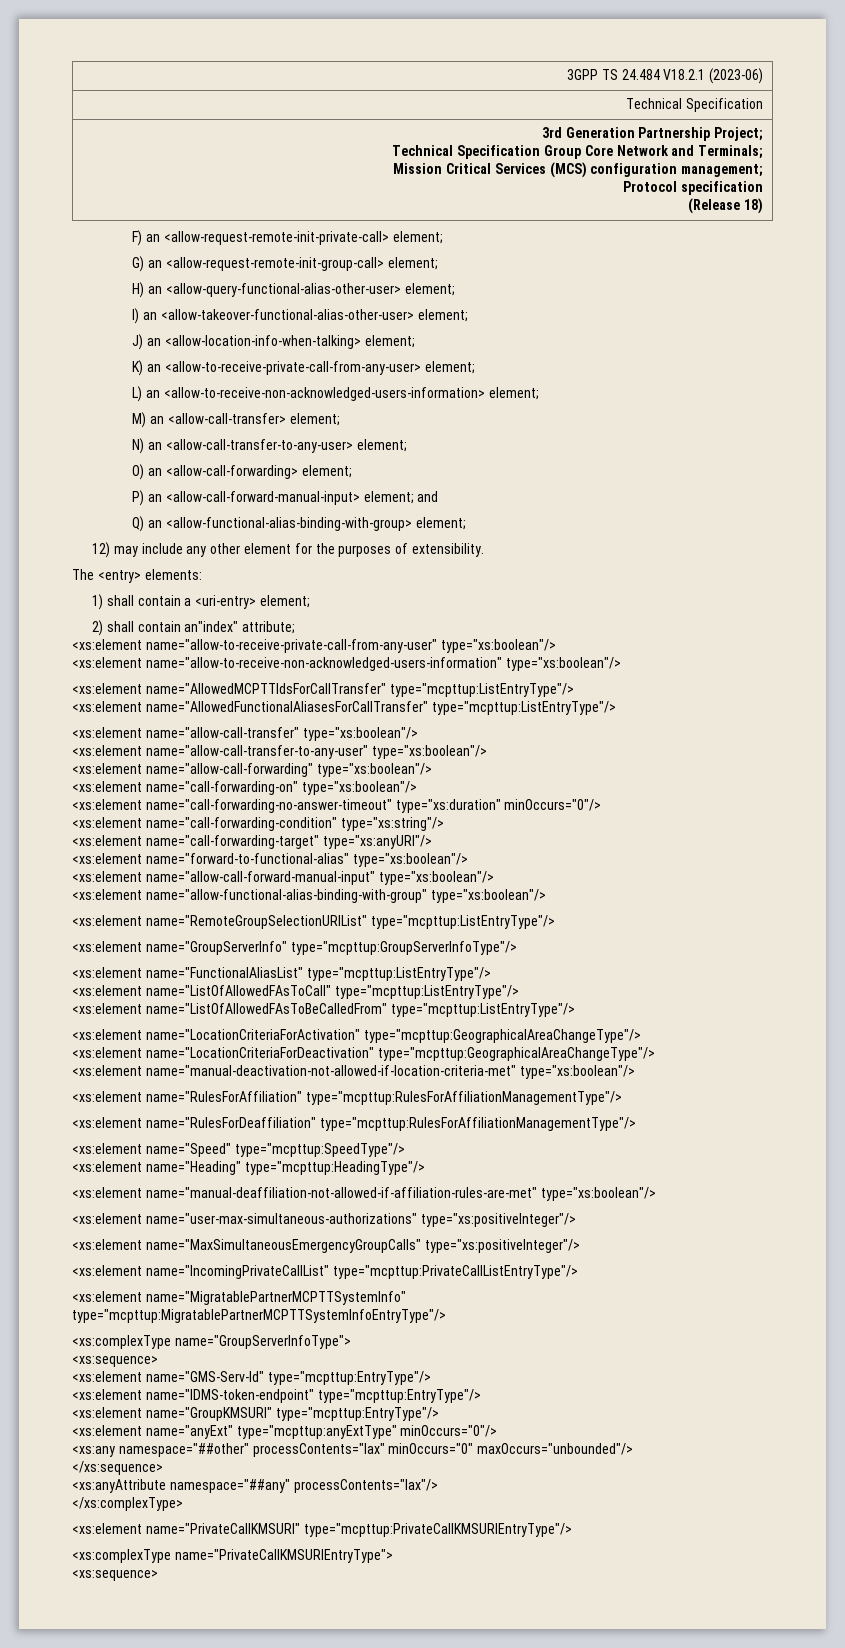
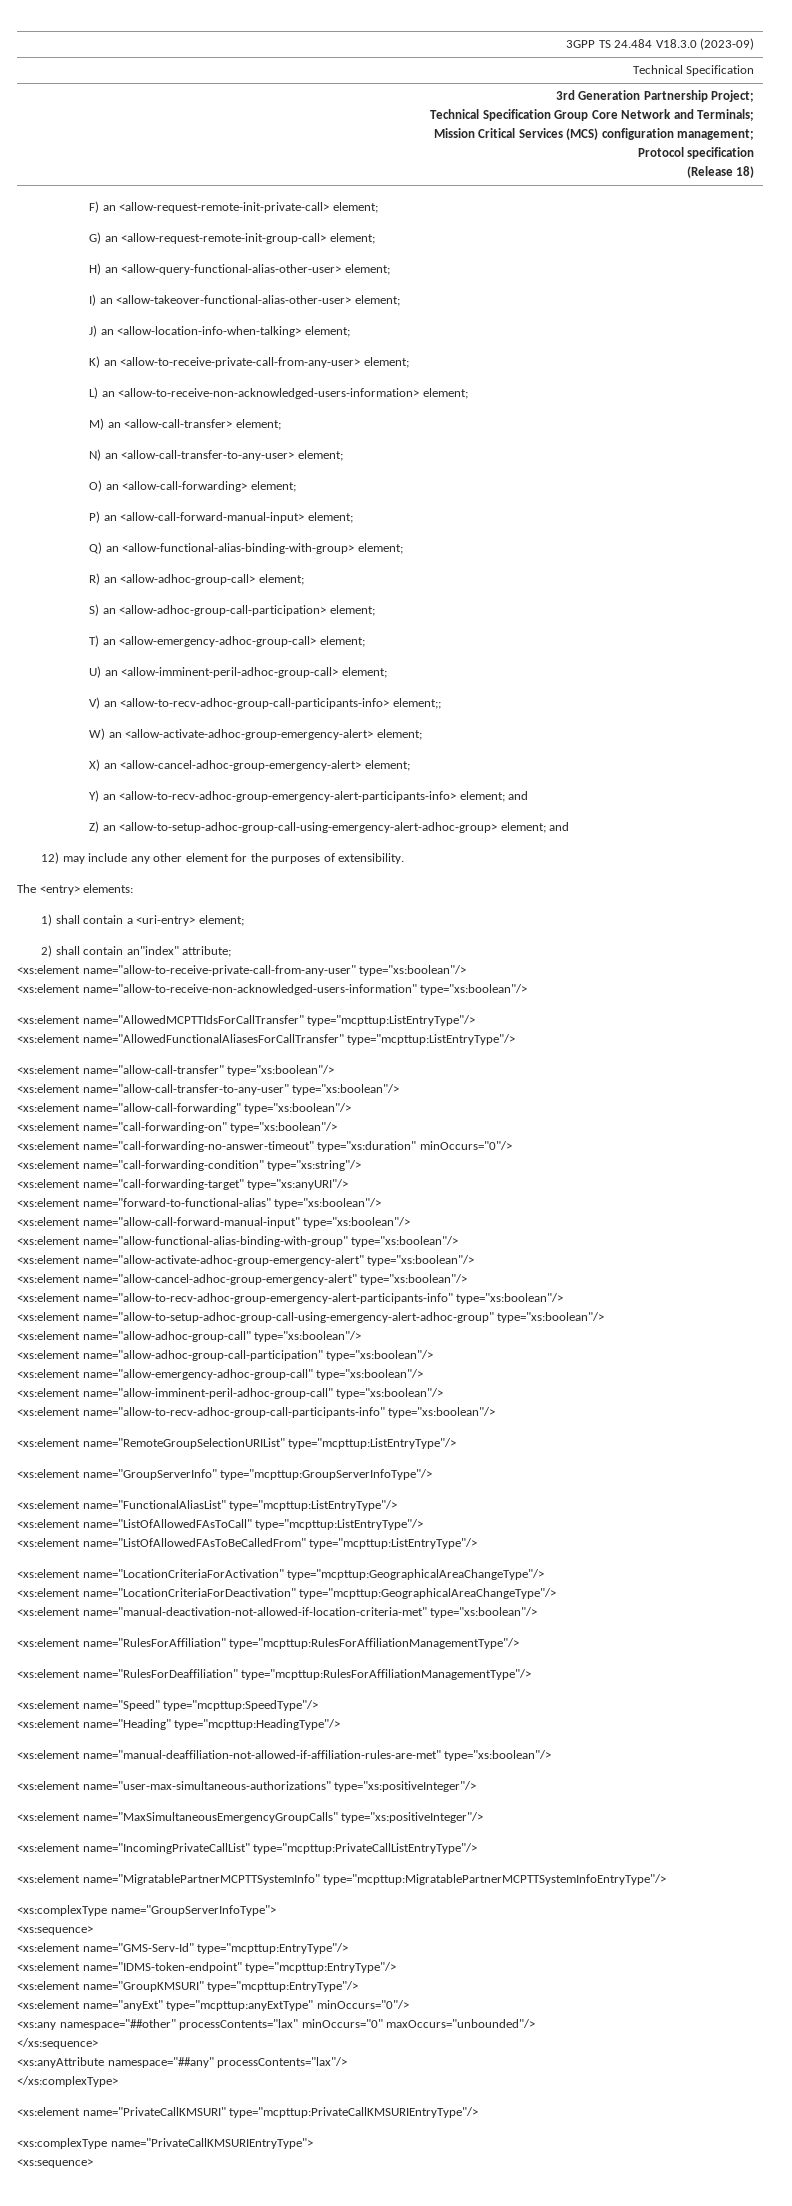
[663,68,764,84] V18.2.1 (2023-06) -> [655,38,755,50] V18.3.0 (2023-09)
[417,491,439,502] and -> (353, 517) none
(466, 523) none -> [89,573,304,585] [89,604,375,616] [89,635,365,647] [89,666,387,678] [89,697,441,709] [89,728,422,740] [89,759,410,771] [89,790,529,802] [89,821,570,833] // R) an <allow-adhoc-group-call> element; // S) an <allow-adhoc-group-call-participation> element; // T) an <allow-emergency-adhoc-group-call> element; // U) an <allow-imminent-peril-adhoc-group-call> element; // V) an <allow-to-recv-adhoc-group-call-participants-info> element;; // W) an <allow-activate-adhoc-group-emergency-alert> element; // X) an <allow-cancel-adhoc-group-emergency-alert> element; // Y) an <allow-to-recv-adhoc-group-emergency-alert-participants-info> element; and // Z) an <allow-to-setup-adhoc-group-call-using-emergency-alert-adhoc-group> element; and
(546, 896) none -> [17,1255,475,1266] [17,1274,468,1285] [17,1293,564,1304] [17,1312,605,1323] [17,1331,362,1342] [17,1350,434,1361] [17,1369,424,1380] [17,1388,444,1399] [17,1407,496,1418] // <xs:element name="allow-activate-adhoc-group-emergency-alert" type="xs:boolean"/> // <xs:element name="allow-cancel-adhoc-group-emergency-alert" type="xs:boolean"/> // <xs:element name="allow-to-recv-adhoc-group-emergency-alert-participants-info" type="xs:boolean"/> // <xs:element name="allow-to-setup-adhoc-group-call-using-emergency-alert-adhoc-group" type="xs:boolean"/> // <xs:element name="allow-adhoc-group-call" type="xs:boolean"/> // <xs:element name="allow-adhoc-group-call-participation" type="xs:boolean"/> // <xs:element name="allow-emergency-adhoc-group-call" type="xs:boolean"/> // <xs:element name="allow-imminent-peril-adhoc-group-call" type="xs:boolean"/> // <xs:element name="allow-to-recv-adhoc-group-call-participants-info" type="xs:boolean"/>

